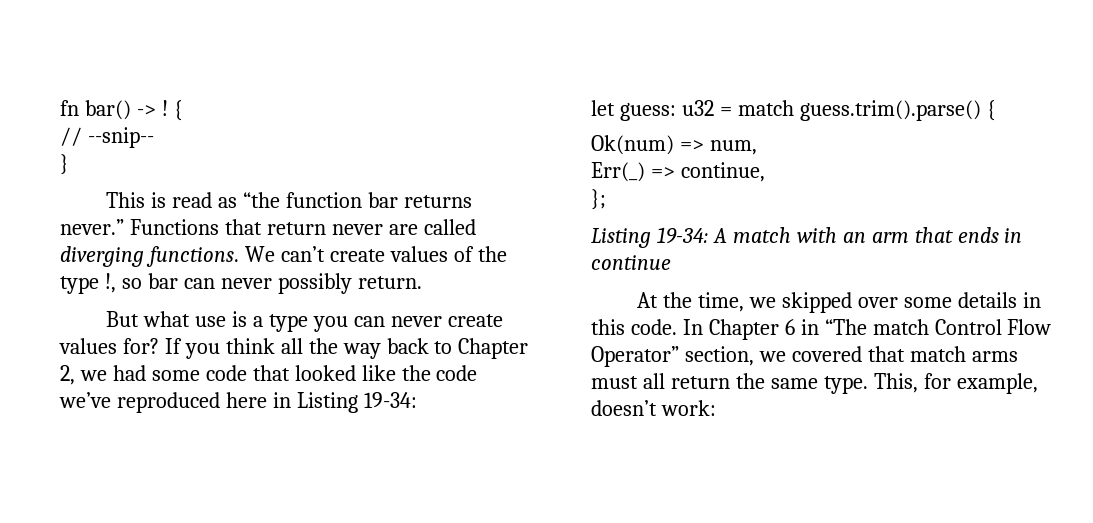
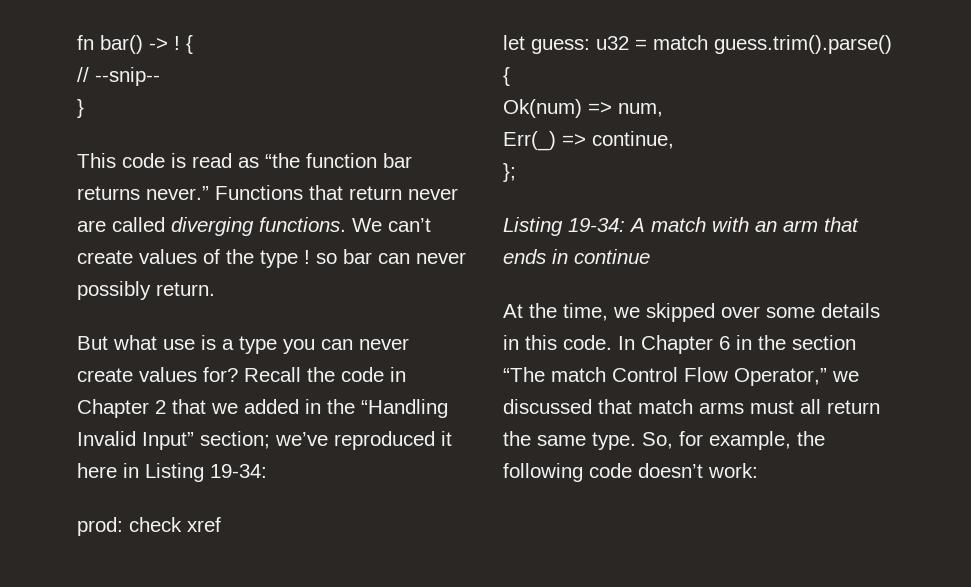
(146, 200) none -> [122,153,165,168] code
[104,273,116,293] !, -> [304,250,310,264] !
[164,338,529,359] [60,365,478,385] If you think all the way back to Chapter 2, we had some code that looked like the code -> [244,367,406,382] [77,399,448,418] [77,431,270,450] Recall the code in Chapter 2 that we added in the “Handling Invalid Input” section;
(220, 402) none -> [441,431,452,446] it
(417, 400) none -> [77,517,221,536] // prod: check xref
(819, 327) none -> [758,335,856,350] the section
[591,346,862,367] Operator” section, we covered -> [734,368,859,386] [503,399,592,414] Operator,” we discussed
[873,373,918,393] This, -> [642,432,673,449] So,
(1038, 383) none -> [797,431,825,446] [503,463,632,482] the following code

